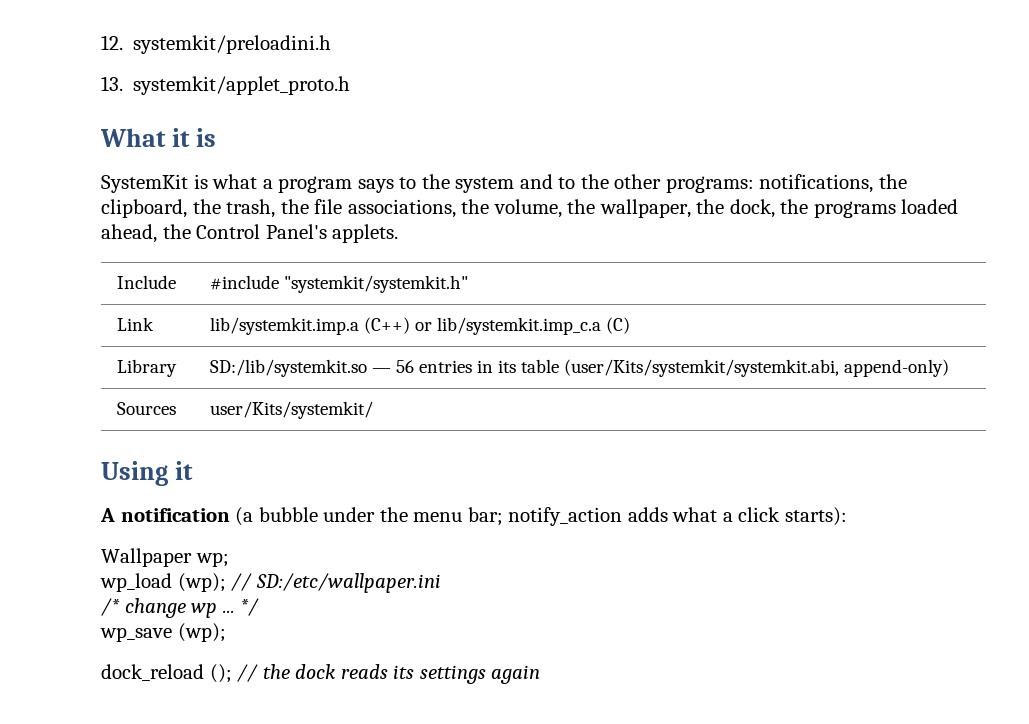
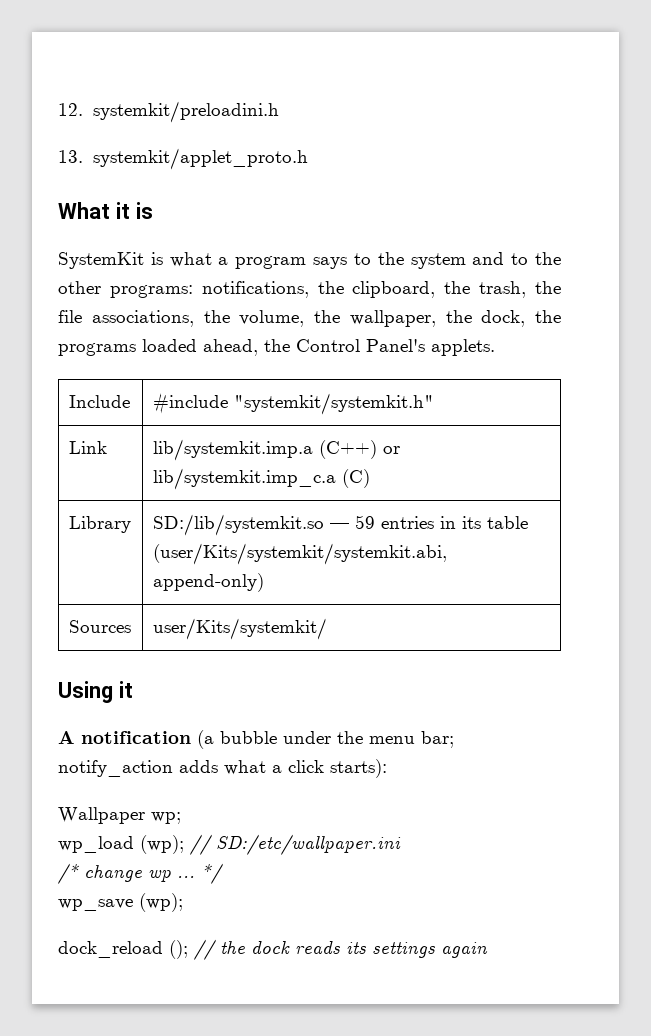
[396,360,415,373] 56 -> [354,515,375,529] 59

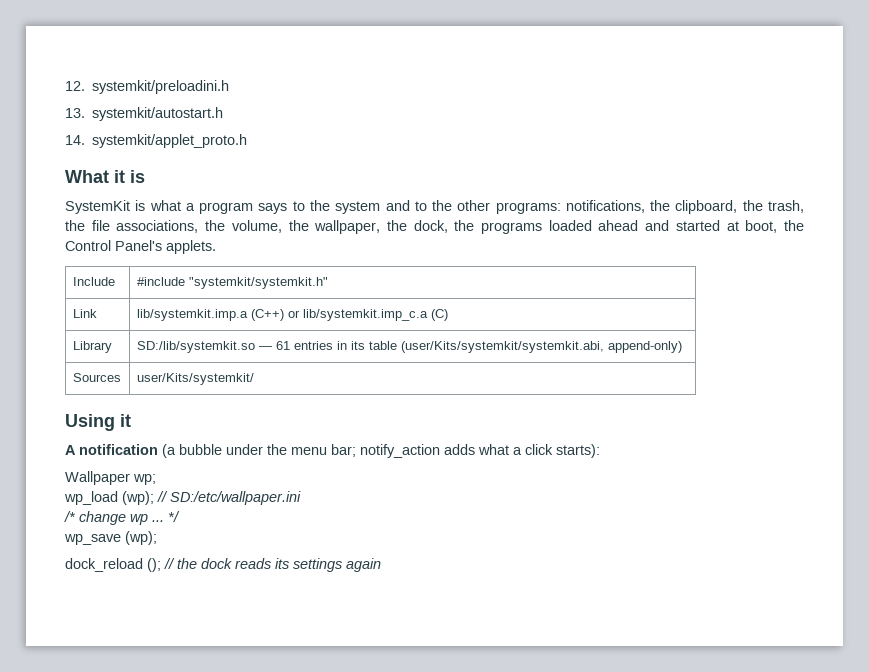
(83, 156) none -> [92,107,224,121] [65,135,85,145] systemkit/autostart.h // 14.
[203,339,258,356] ahead, -> [598,220,778,233] ahead and started at boot,
[354,515,375,529] 59 -> [275,341,290,350] 61

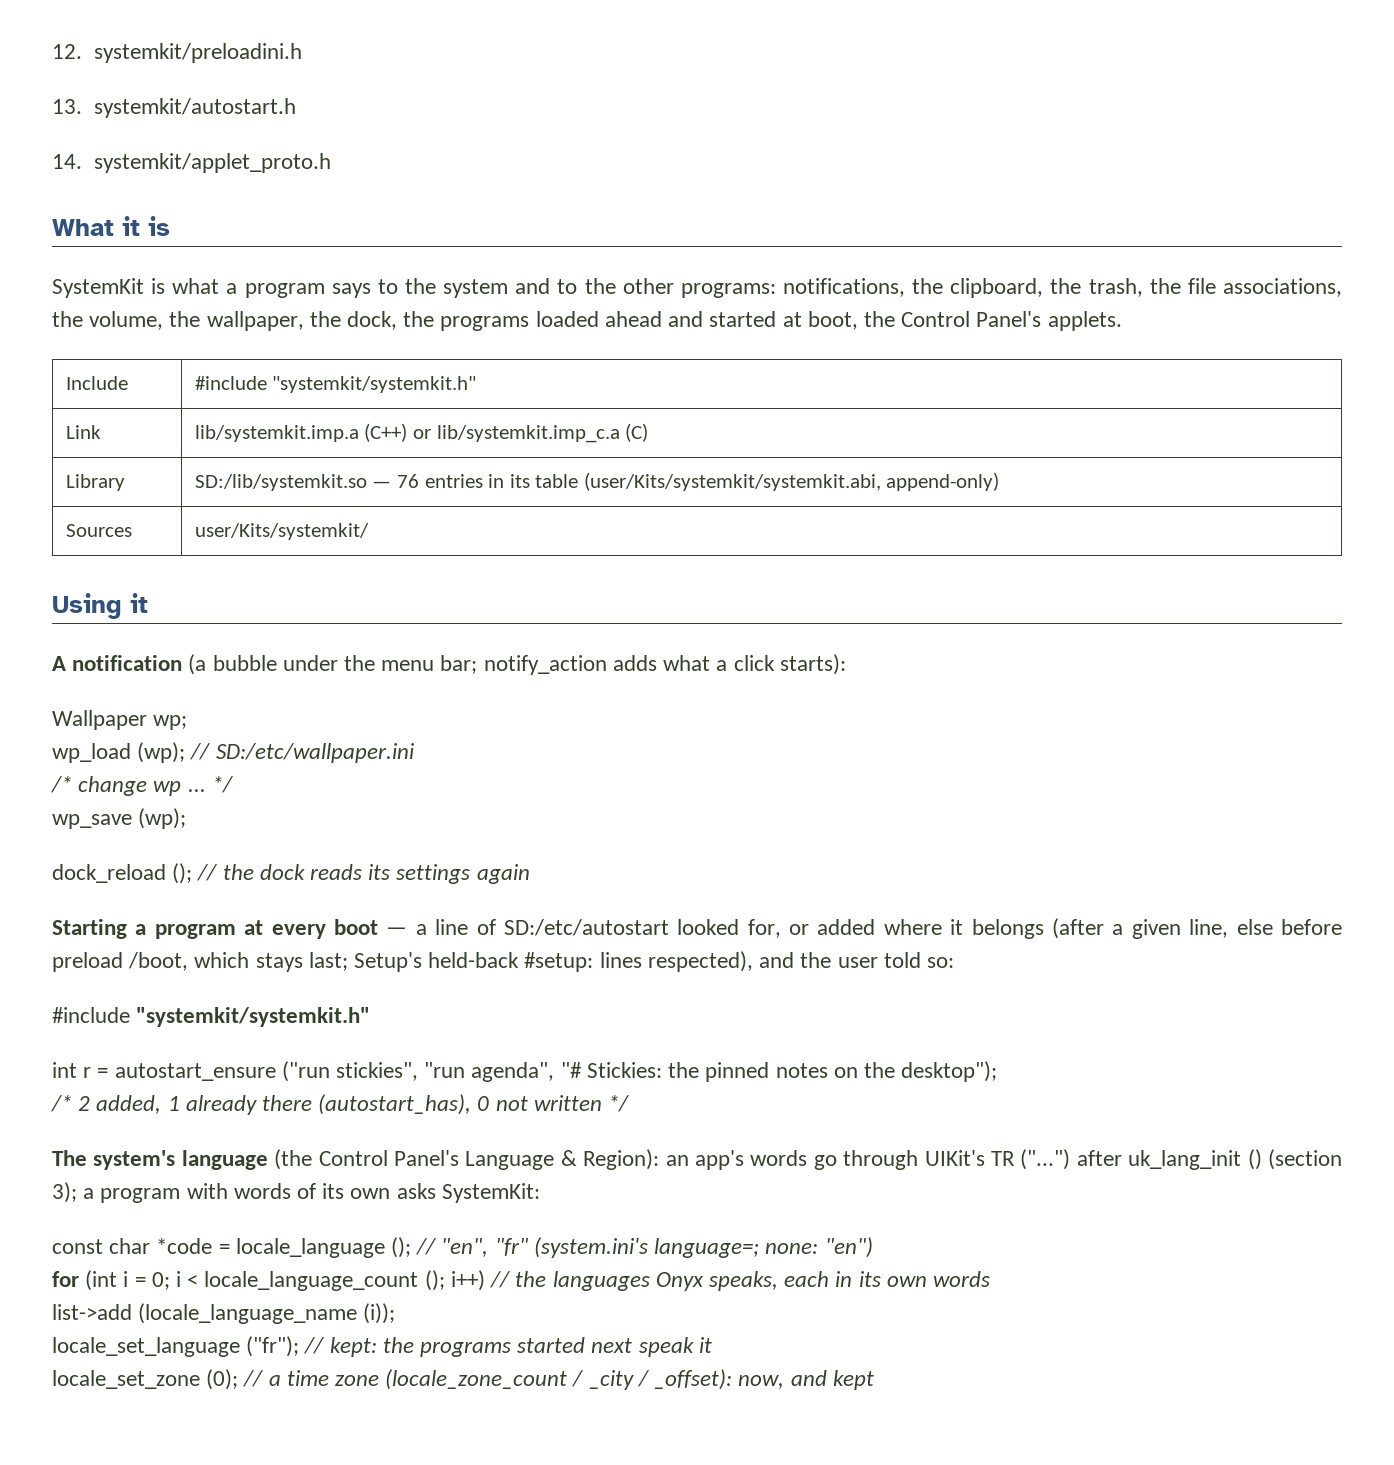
[275,341,290,350] 61 -> [397,474,420,488] 76
(381, 565) none -> [52,918,1342,939] [52,951,954,972] [52,1007,371,1027] [52,1061,998,1082] [51,1094,631,1115] [52,1149,1342,1170] [52,1182,540,1203] [52,1237,873,1258] [52,1270,990,1291] [52,1303,396,1324] [52,1336,712,1357] [52,1369,874,1390] // Starting a program at every boot — a line of SD:/etc/autostart looked for, or added where it belongs (after a given line, else before preload /boot, which stays last; Setup's held-back #setup: lines respected), and the user told so: // #include "systemkit/systemkit.h" // int r = autostart_ensure ("run stickies", "run agenda", "# Stickies: the pinned notes on the desktop"); // /* 2 added, 1 already there (autostart_has), 0 not written */ // The system's language (the Control Panel's Language & Region): an app's words go through UIKit's TR ("...") after uk_lang_init () (section 3); a program with words of its own asks SystemKit: // const char *code = locale_language (); // "en", "fr" (system.ini's language=; none: "en") // for (int i = 0; i < locale_language_count (); i++) // the languages Onyx speaks, each in its own words // list->add (locale_language_name (i)); // locale_set_language ("fr"); // kept: the programs started next speak it // locale_set_zone (0); // a time zone (locale_zone_count / _city / _offset): now, and kept

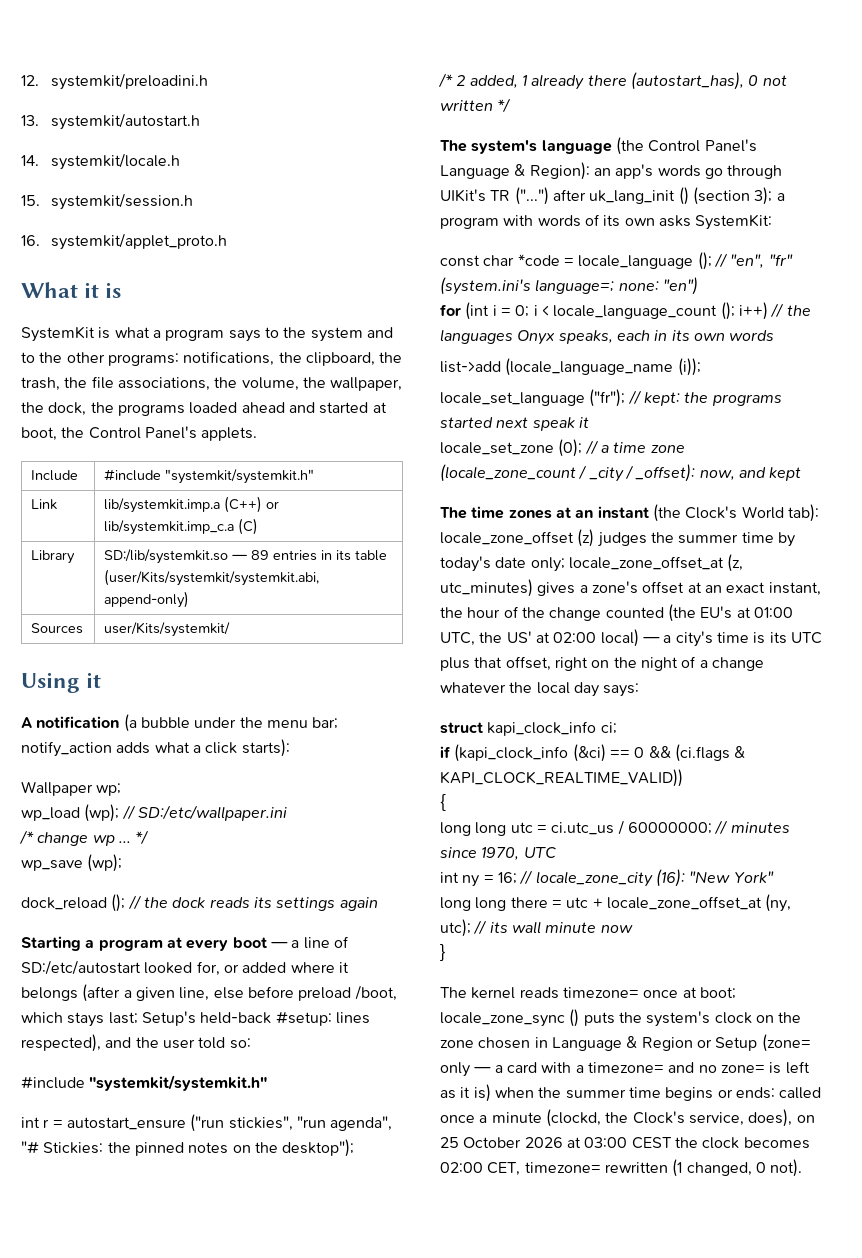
(82, 161) none -> [50,153,180,170] [21,193,193,210] [21,235,40,246] systemkit/locale.h // 15. systemkit/session.h // 16.
[397,474,420,488] 76 -> [251,550,270,560] 89
(874, 1380) none -> [440,504,819,522] [440,529,795,547] [440,554,744,572] [440,579,821,597] [440,604,793,622] [440,629,822,647] [440,656,764,671] [440,682,640,697] [440,721,617,736] [440,744,746,762] [440,769,683,787] [440,794,446,811] [440,820,790,836] [440,847,557,860] [440,869,774,887] [440,894,792,912] [440,919,633,937] [440,944,446,961] [440,987,736,999] [440,1009,802,1027] [440,1034,811,1052] [440,1061,810,1077] [440,1084,822,1102] [440,1109,815,1127] [440,1137,810,1149] [440,1159,803,1177] // The time zones at an instant (the Clock's World tab): locale_zone_offset (z) judges the summer time by today's date only; locale_zone_offset_at (z, utc_minutes) gives a zone's offset at an exact instant, the hour of the change counted (the EU's at 01:00 UTC, the US' at 02:00 local) — a city's time is its UTC plus that offset, right on the night of a change whatever the local day says: // struct kapi_clock_info ci; // if (kapi_clock_info (&ci) == 0 && (ci.flags & KAPI_CLOCK_REALTIME_VALID)) // { // long long utc = ci.utc_us / 60000000; // minutes since 1970, UTC // int ny = 16; // locale_zone_city (16): "New York" // long long there = utc + locale_zone_offset_at (ny, utc); // its wall minute now // } // The kernel reads timezone= once at boot; locale_zone_sync () puts the system's clock on the zone chosen in Language & Region or Setup (zone= only — a card with a timezone= and no zone= is left as it is) when the summer time begins or ends: called once a minute (clockd, the Clock's service, does), on 25 October 2026 at 03:00 CEST the clock becomes 02:00 CET, timezone= rewritten (1 changed, 0 not).

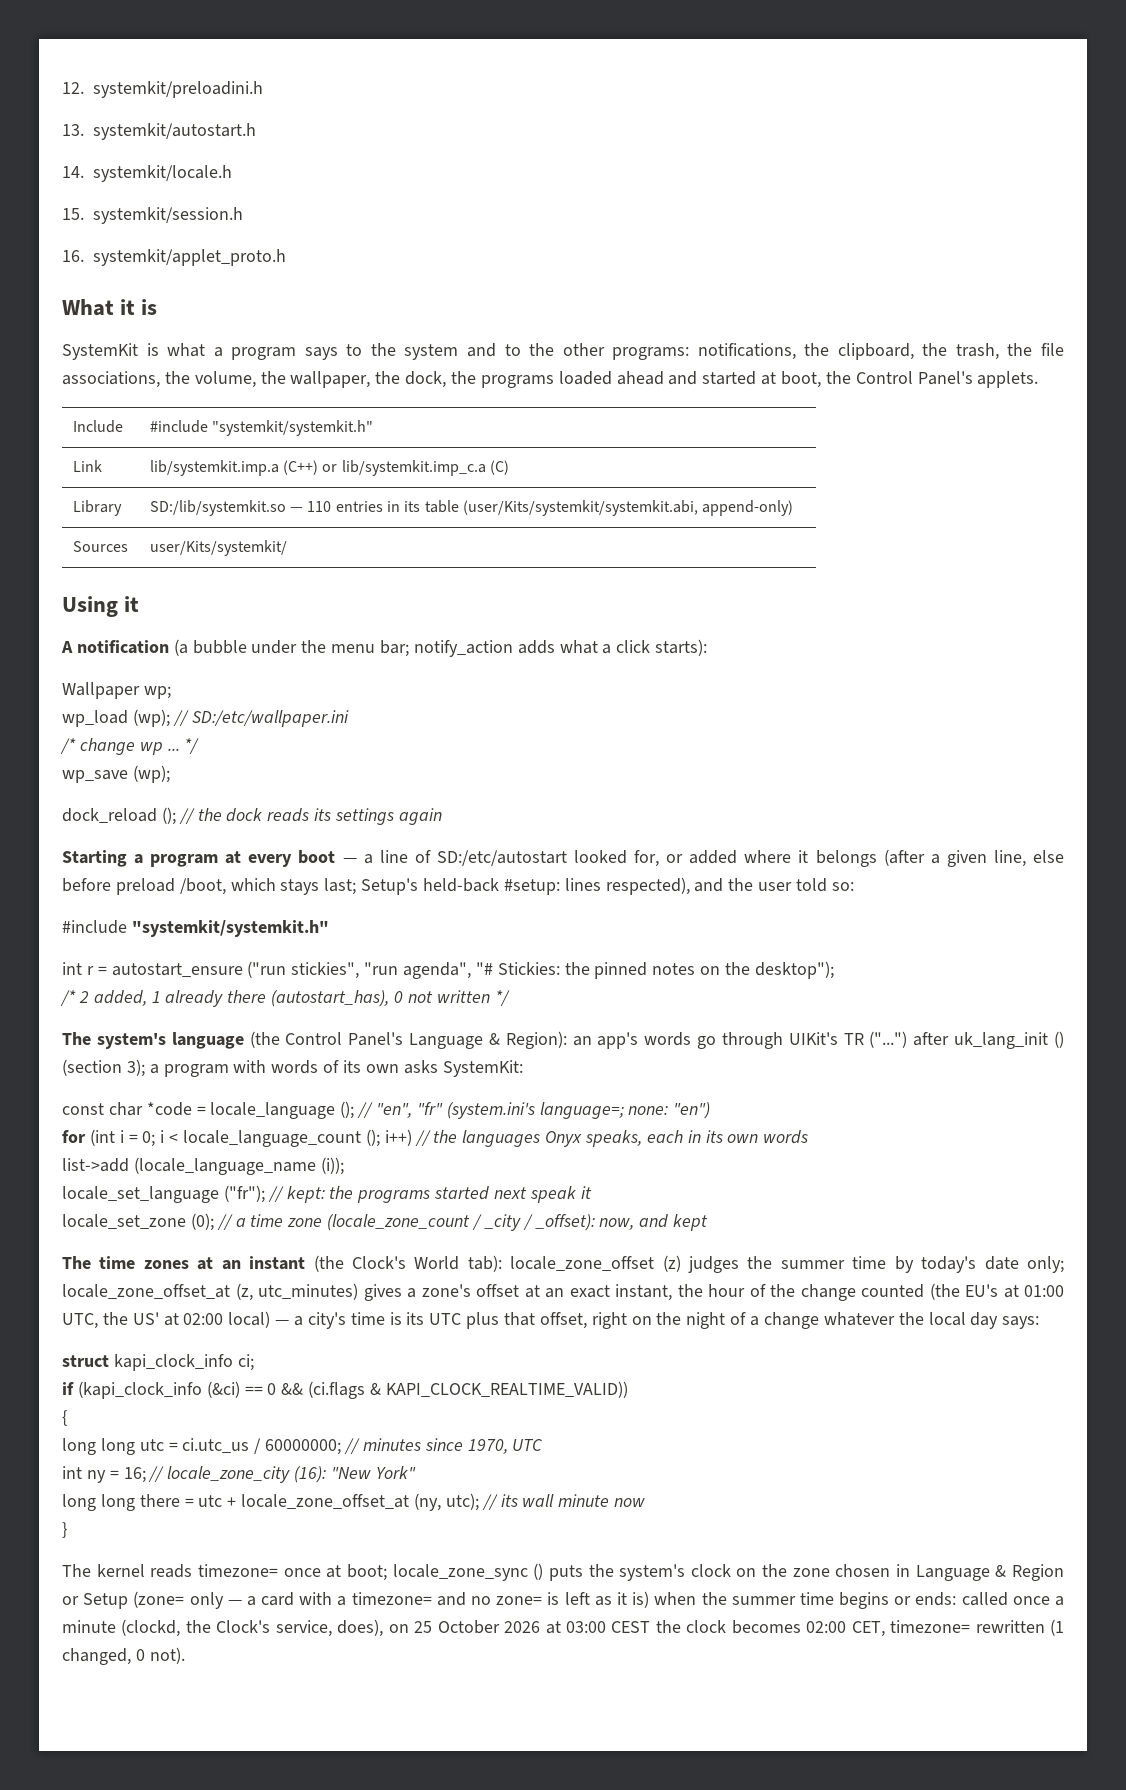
[251,550,270,560] 89 -> [307,501,332,512] 110

